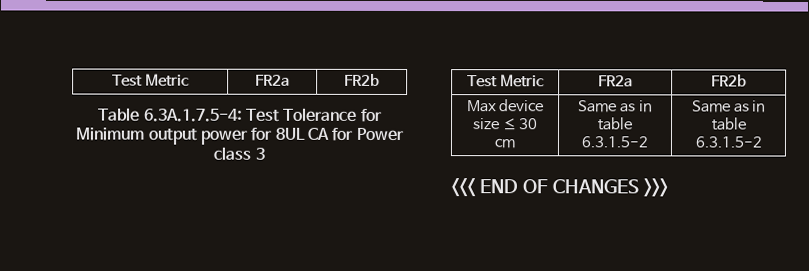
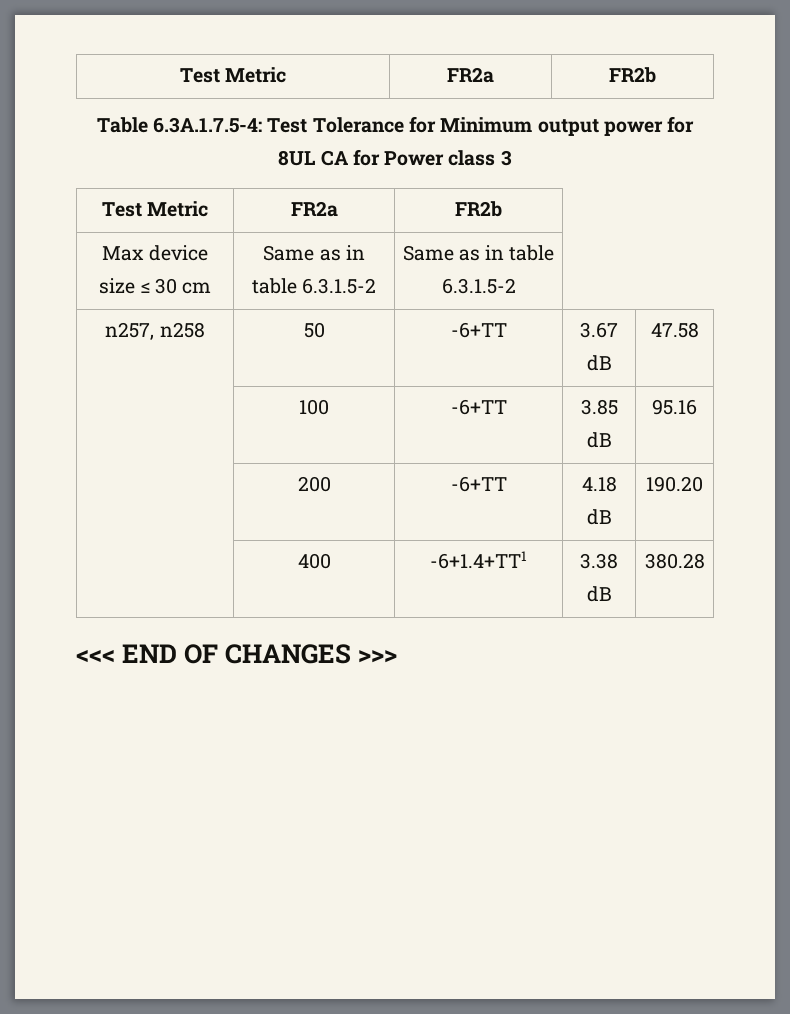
(762, 142) none -> [105,322,205,340] [303,322,325,338] [450,322,507,338] [580,322,618,338] [586,355,612,371] [650,322,699,338] [299,399,329,415] [450,399,507,415] [580,399,618,415] [586,432,612,448] [652,399,697,415] [297,476,331,492] [450,476,507,492] [581,476,617,492] [586,509,612,525] [646,476,703,492] [297,553,331,569] [430,551,527,569] [580,553,618,569] [586,586,612,602] [644,553,705,569] // n257, n258 | 50 | -6+TT | 3.67 dB | 47.58 // | 100 | -6+TT | 3.85 dB | 95.16 // | 200 | -6+TT | 4.18 dB | 190.20 // | 400 | -6+1.4+TT1 | 3.38 dB | 380.28

